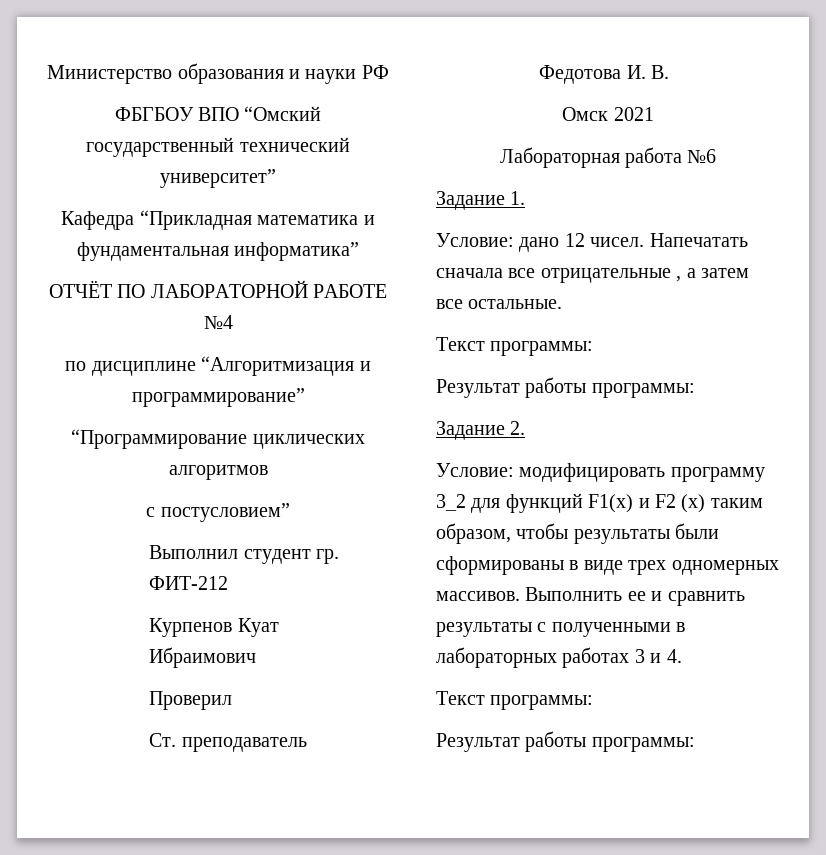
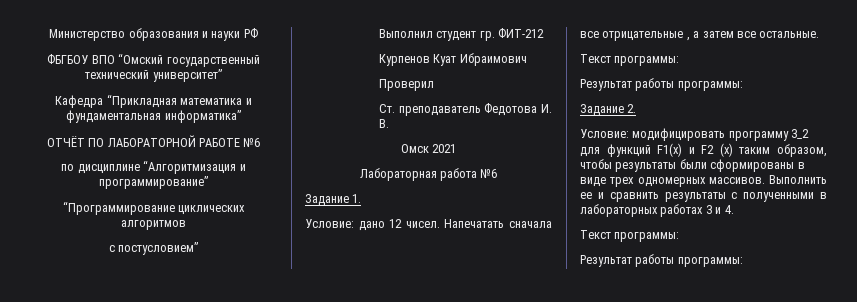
[203,315,233,329] №4 -> [243,138,261,147] №6

